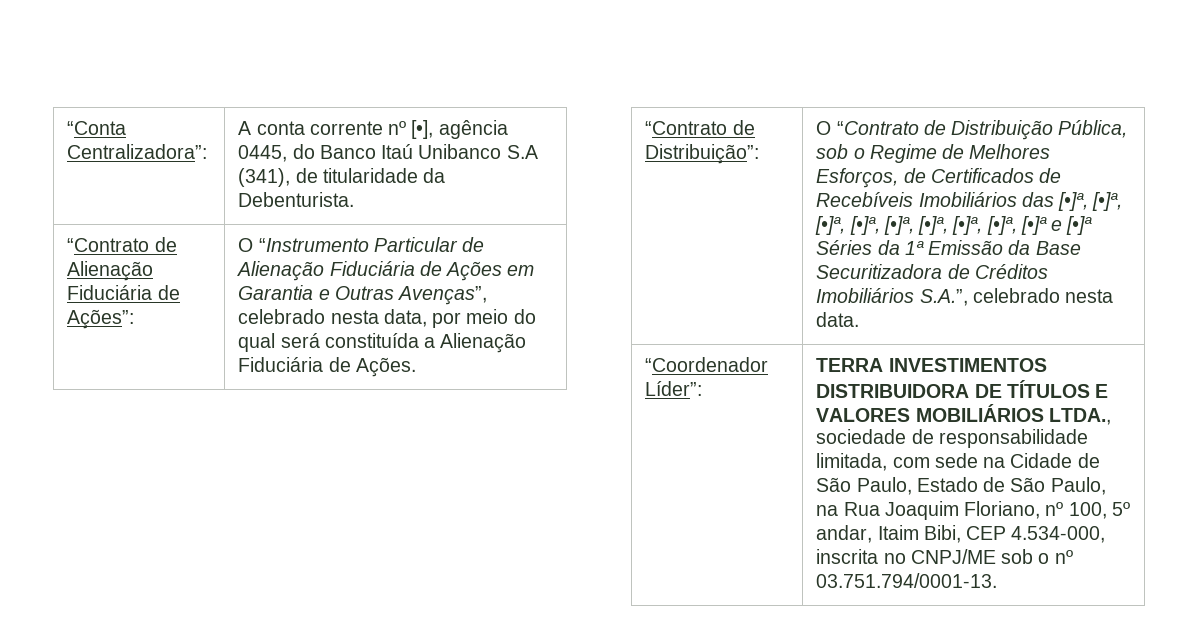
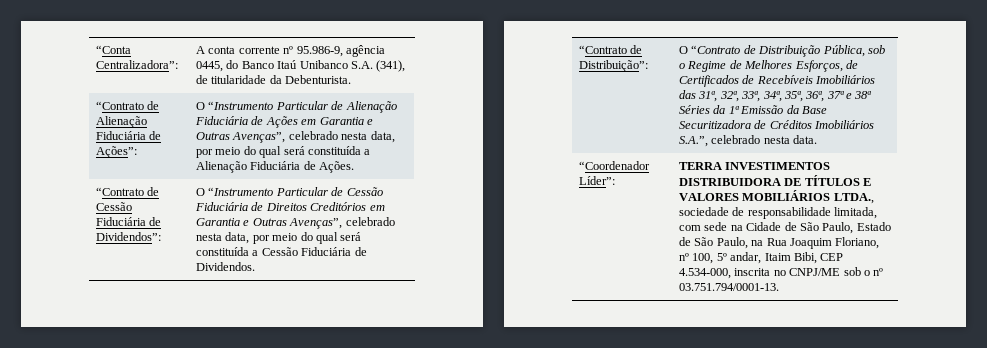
[411,120,434,139] [•], -> [296,46,343,57] 95.986-9,
[506,145,538,159] S.A -> [350,61,373,69] S.A.
(416, 367) none -> [96,187,160,196] [96,202,133,211] [96,217,162,226] [96,232,162,241] [196,187,383,196] [195,202,385,211] [196,217,395,229] [196,232,362,244] [196,247,367,256] [196,262,256,271] // “Contrato de Cessão Fiduciária de Dividendos”: | O “Instrumento Particular de Cessão Fiduciária de Direitos Creditórios em Garantia e Outras Avenças”, celebrado nesta data, por meio do qual será constituída a Cessão Fiduciária de Dividendos.
[1058,192,1123,211] [815,216,1093,235] [•]ª, [•]ª, [•]ª, [•]ª, [•]ª, [•]ª, [•]ª, [•]ª, [•]ª e [•]ª -> [698,91,872,102] 31ª, 32ª, 33ª, 34ª, 35ª, 36ª, 37ª e 38ª

